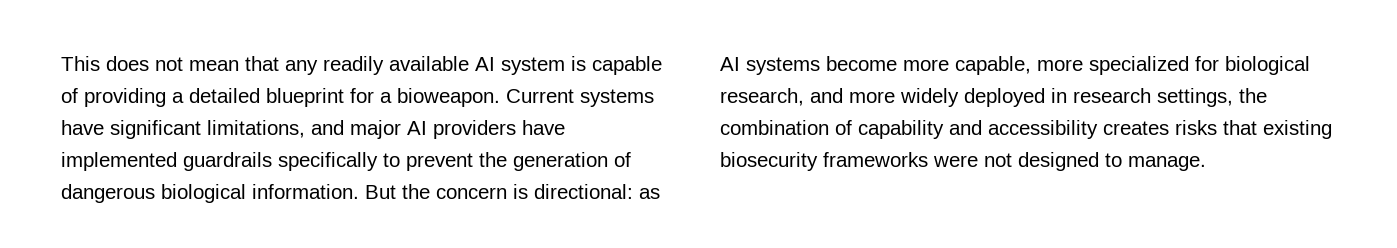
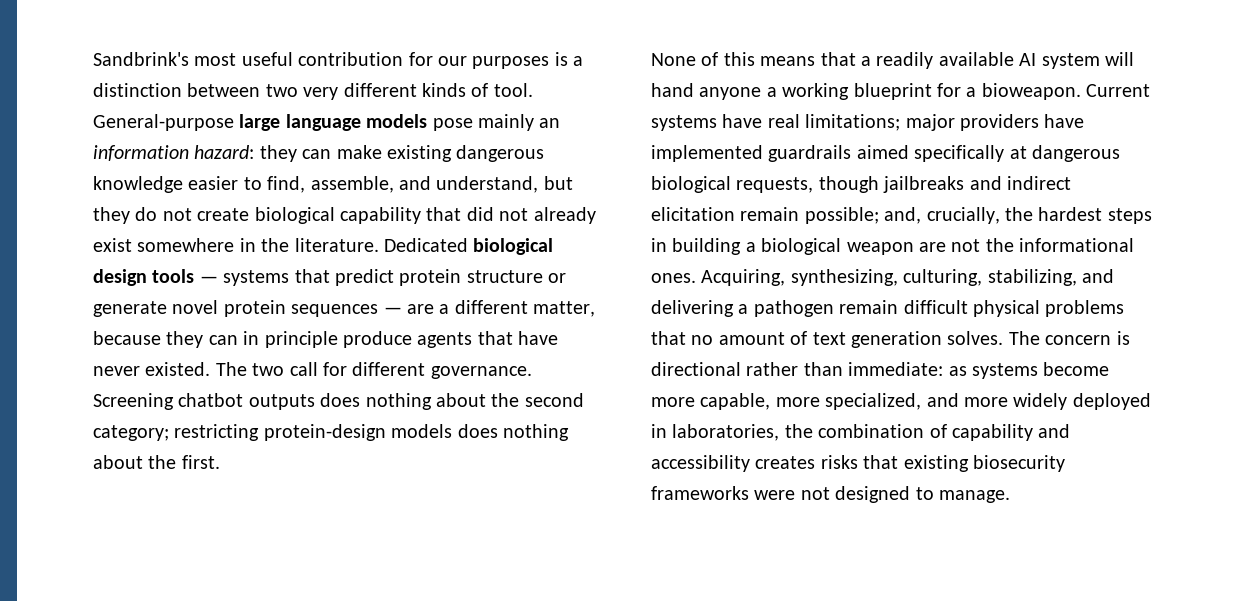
[61,56,662,75] [61,88,260,107] This does not mean that any readily available AI system is capable of providing a detailed -> [93,52,584,69] [93,83,533,100] [93,114,561,131] [93,145,545,162] [93,176,573,193] [93,207,596,224] [93,238,554,255] [93,269,567,286] [93,300,596,317] [93,331,559,348] [93,362,532,379] [93,393,584,410] [93,424,569,441] [93,455,220,469] [651,52,1134,69] [651,83,850,100] Sandbrink's most useful contribution for our purposes is a distinction between two very different kinds of tool. General-purpose large language models pose mainly an information hazard: they can make existing dangerous knowledge easier to find, assemble, and understand, but they do not create biological capability that did not already exist somewhere in the literature. Dedicated biological design tools — systems that predict protein structure or generate novel protein sequences — are a different matter, because they can in principle produce agents that have never existed. The two call for different governance. Screening chatbot outputs does nothing about the second category; restricting protein-design models does nothing about the first. // None of this means that a readily available AI system will hand anyone a working
[110,120,565,139] [61,152,631,171] [61,184,660,203] [720,57,740,71] significant limitations, and major AI providers have implemented guardrails specifically to prevent the generation of dangerous biological information. But the concern is directional: as AI -> [767,114,1085,131] [651,145,1120,162] [651,176,1071,193] [651,207,1152,224] [651,238,1135,255] [651,269,1114,286] [651,300,1125,317] [651,331,1130,348] [651,362,967,376] real limitations; major providers have implemented guardrails aimed specifically at dangerous biological requests, though jailbreaks and indirect elicitation remain possible; and, crucially, the hardest steps in building a biological weapon are not the informational ones. Acquiring, synthesizing, culturing, stabilizing, and delivering a pathogen remain difficult physical problems that no amount of text generation solves. The concern is directional rather than immediate: as
[1089,56,1310,75] [720,88,804,106] specialized for biological research, -> [825,393,922,410] specialized,
[1073,88,1233,107] research settings, -> [672,424,780,441] laboratories,

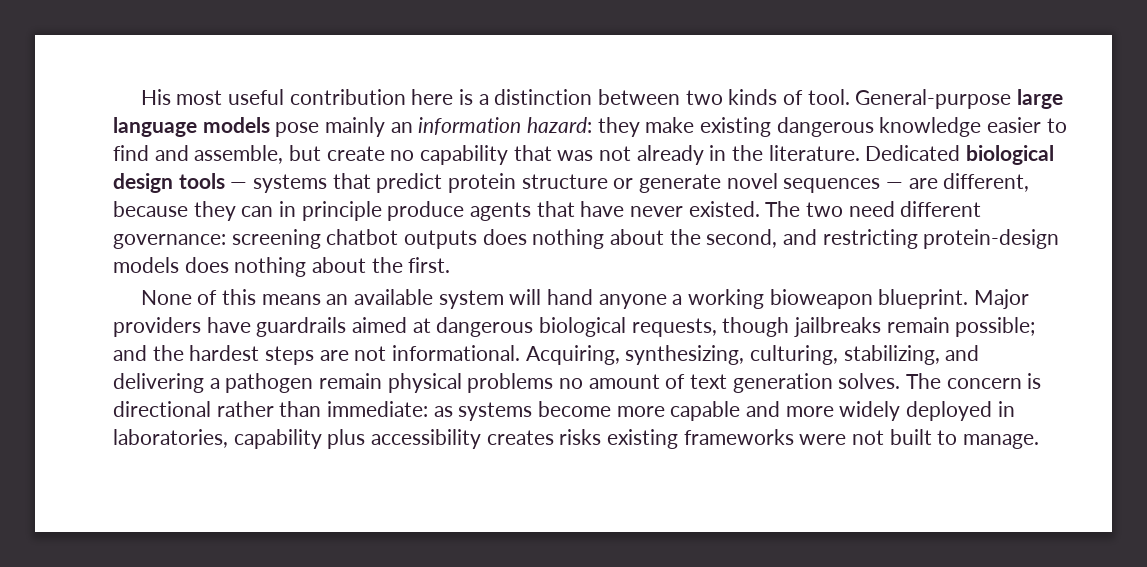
[93,52,189,66] Sandbrink's -> [140,89,171,105] His
[408,52,550,69] for our purposes -> [411,89,454,105] here
[303,83,417,100] very different -> (723, 97) none
[302,149,332,159] can -> (640, 127) none
[267,176,573,193] [93,207,335,224] find, assemble, and understand, but they do not create biological -> [113,145,415,164] find and assemble, but create no
[466,207,494,221] did -> [557,150,594,161] was
[93,238,235,252] exist somewhere -> (704, 155) none
[223,300,286,317] protein -> (778, 181) none
[439,300,596,317] a different matter, -> [943,173,1030,192] different,
[289,362,532,379] [93,393,174,410] call for different governance. Screening -> [848,201,982,217] [113,229,321,249] need different governance: screening
[524,393,584,407] [93,425,169,441] second category; -> [706,229,818,248] second, and
[820,52,1037,69] that a readily available AI -> [326,289,434,305] an available
[853,83,1151,100] [651,114,955,131] blueprint for a bioweapon. Current systems have real limitations; major -> [769,289,1030,309] bioweapon blueprint. Major
[651,145,763,162] implemented -> (251, 325) none
[914,145,1005,162] specifically -> (408, 325) none
[969,176,1071,190] [651,207,1152,224] [651,238,1135,255] [651,273,696,283] and indirect elicitation remain possible; and, crucially, the hardest steps in building a biological weapon are not the informational ones. -> [886,317,1036,337] [113,345,521,365] remain possible; and the hardest steps are not informational.
[903,300,968,314] difficult -> (383, 381) none
[651,331,686,345] that -> (554, 383) none
[700,393,922,410] capable, more specialized, -> [670,401,741,421] capable
[784,424,1071,441] [651,455,1065,472] the combination of capability and accessibility creates risks that existing biosecurity -> [233,429,679,449] capability plus accessibility creates risks existing
[835,486,911,503] designed -> [889,429,932,445] built

